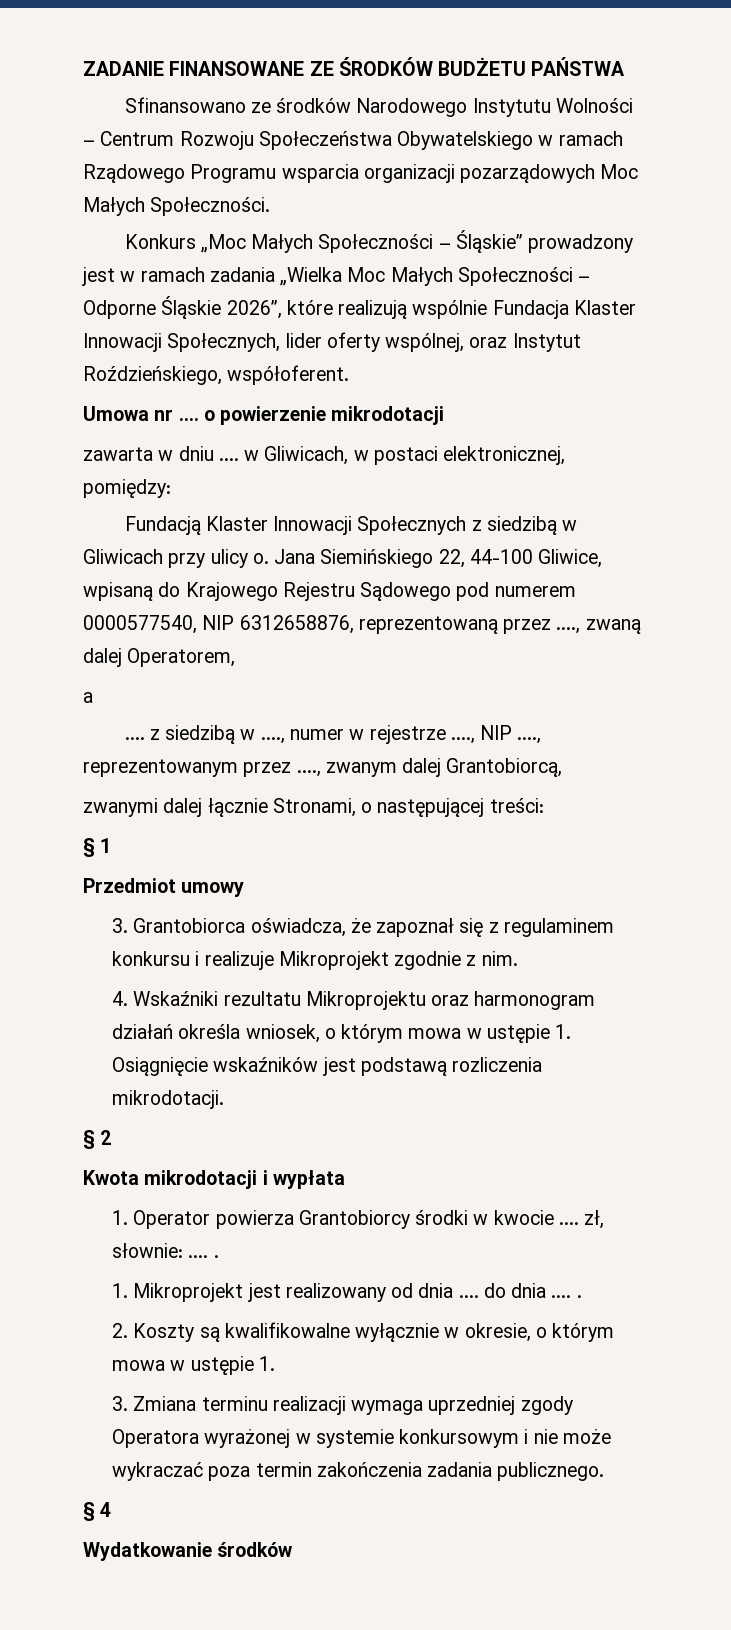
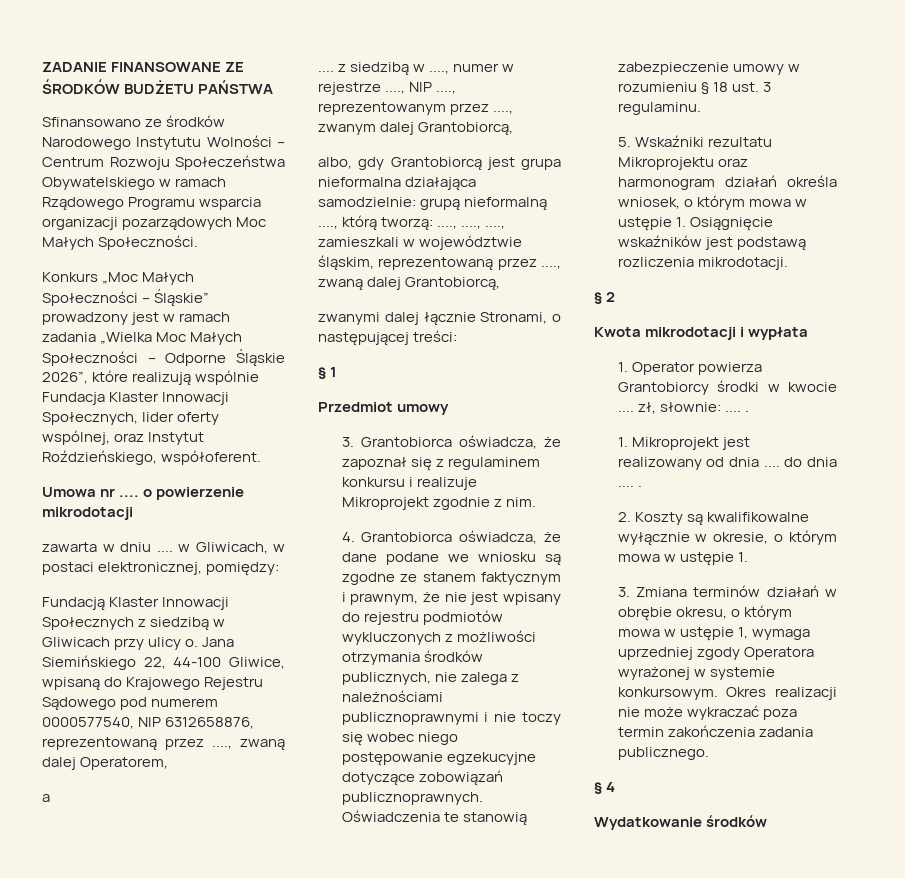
(563, 767) none -> [318,157,561,170] [318,177,477,190] [318,197,548,210] [318,215,506,230] [318,235,523,250] [318,255,561,270] [318,277,501,290] // albo, gdy Grantobiorcą jest grupa nieformalna działająca samodzielnie: grupą nieformalną ...., którą tworzą: ...., ...., ...., zamieszkali w województwie śląskim, reprezentowaną przez ...., zwaną dalej Grantobiorcą,
(128, 998) none -> [361,530,561,544] [341,552,561,565] [341,572,561,585] [341,592,561,605] [341,610,503,625] [341,630,536,645] [341,650,483,665] [341,672,519,685] [341,690,443,702] [341,712,561,725] [341,732,458,746] [341,752,536,766] [341,770,503,785] [341,792,483,805] [341,810,527,825] [617,62,800,75] [617,82,771,95] [617,102,701,115] [617,137,631,147] Grantobiorca oświadcza, że dane podane we wniosku są zgodne ze stanem faktycznym i prawnym, że nie jest wpisany do rejestru podmiotów wykluczonych z możliwości otrzymania środków publicznych, nie zalega z należnościami publicznoprawnymi i nie toczy się wobec niego postępowanie egzekucyjne dotyczące zobowiązań publicznoprawnych. Oświadczenia te stanowią zabezpieczenie umowy w rozumieniu § 18 ust. 3 regulaminu. // 5.
[201,1396,346,1415] terminu realizacji -> [693,585,837,597] [617,605,792,621] [617,627,748,641] terminów działań w obrębie okresu, o którym mowa w ustępie 1,
[399,1429,529,1448] konkursowym i -> [617,687,837,700] konkursowym. Okres realizacji

